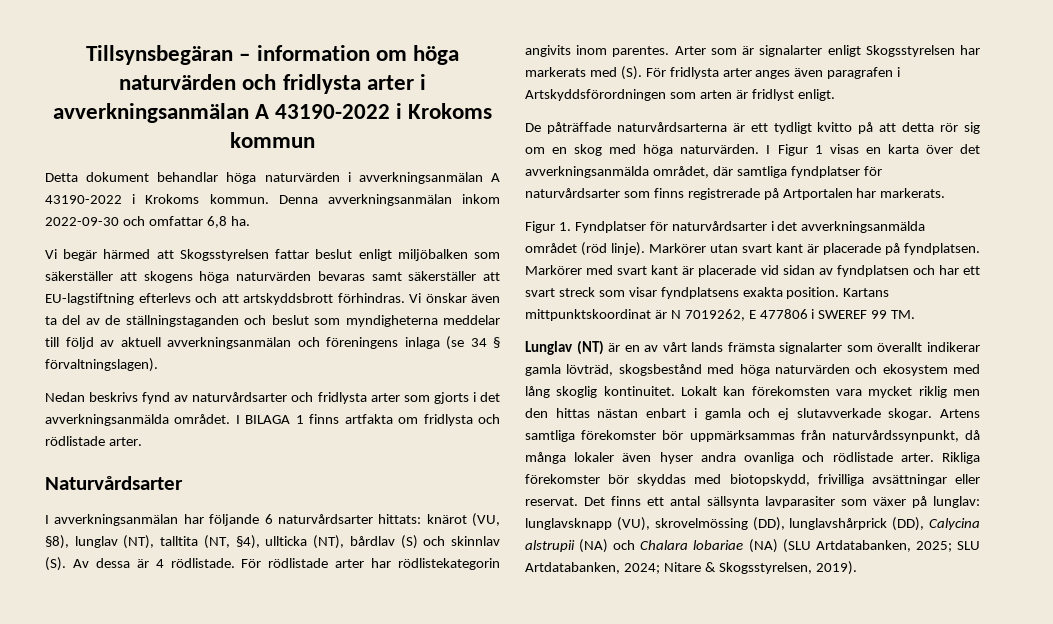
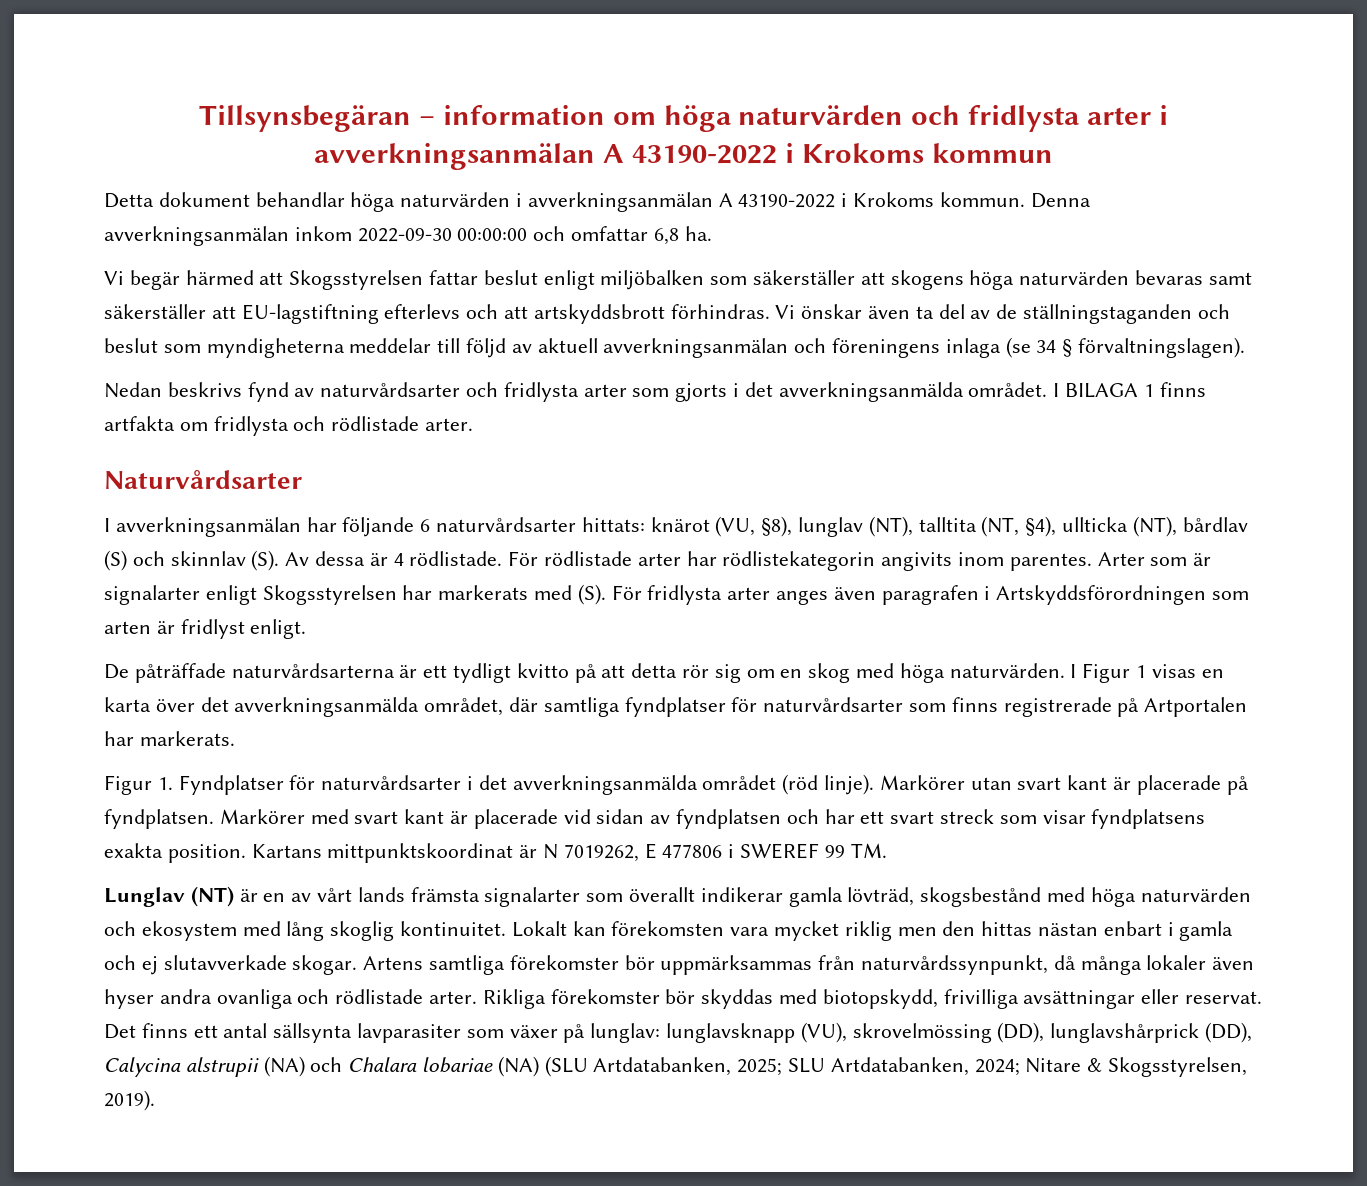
(119, 221) none -> [457,228,528,241] 00:00:00

